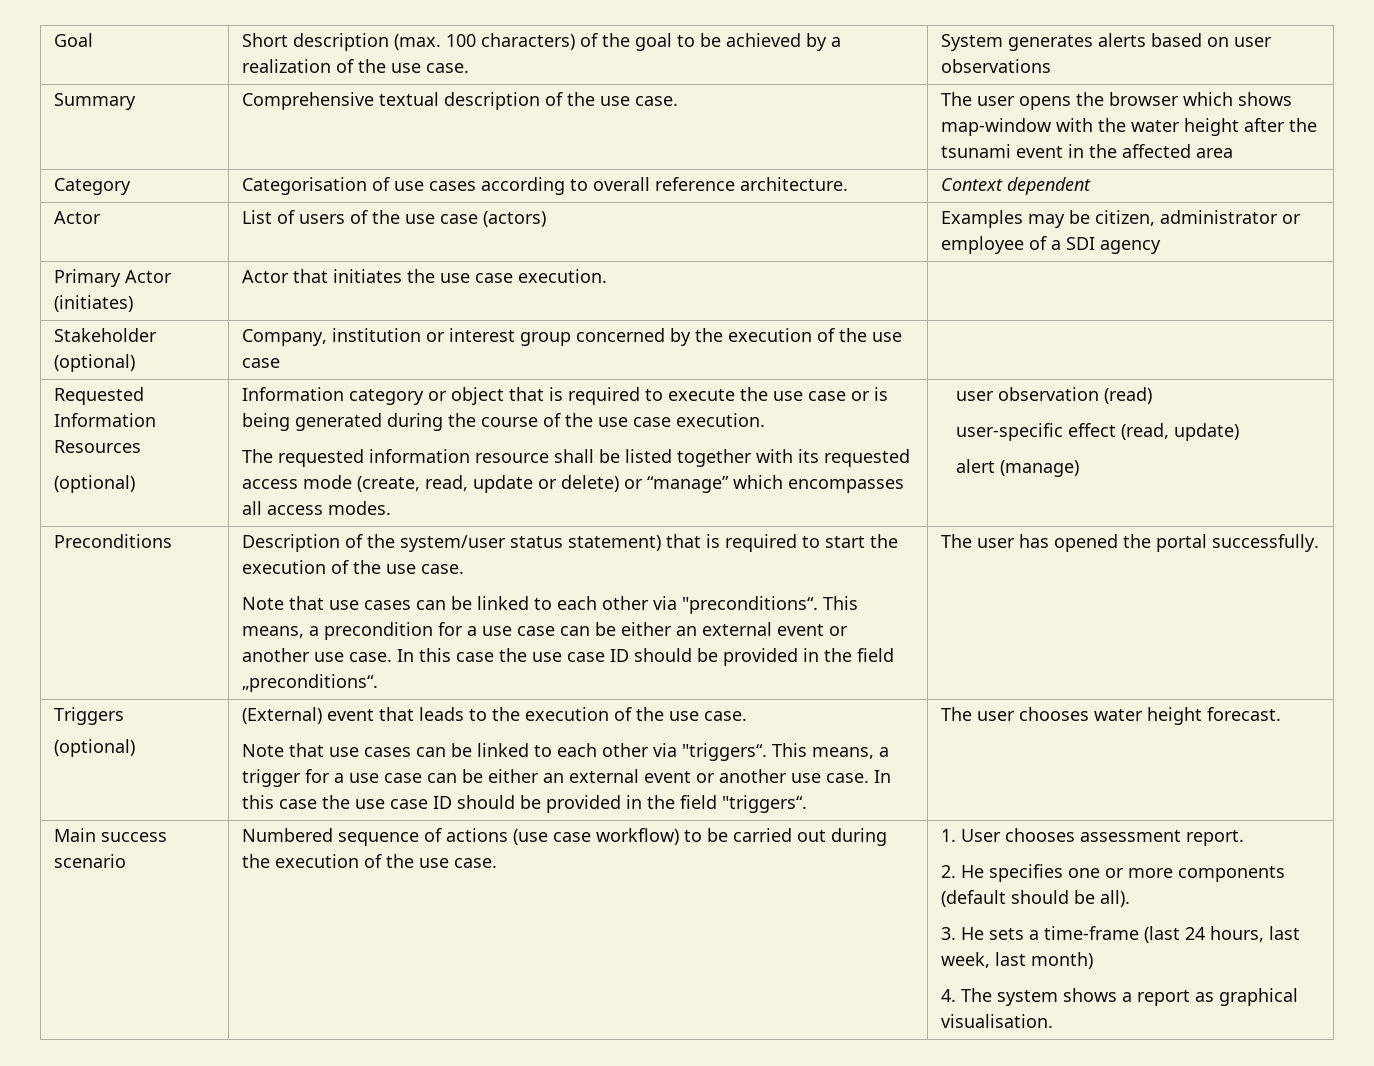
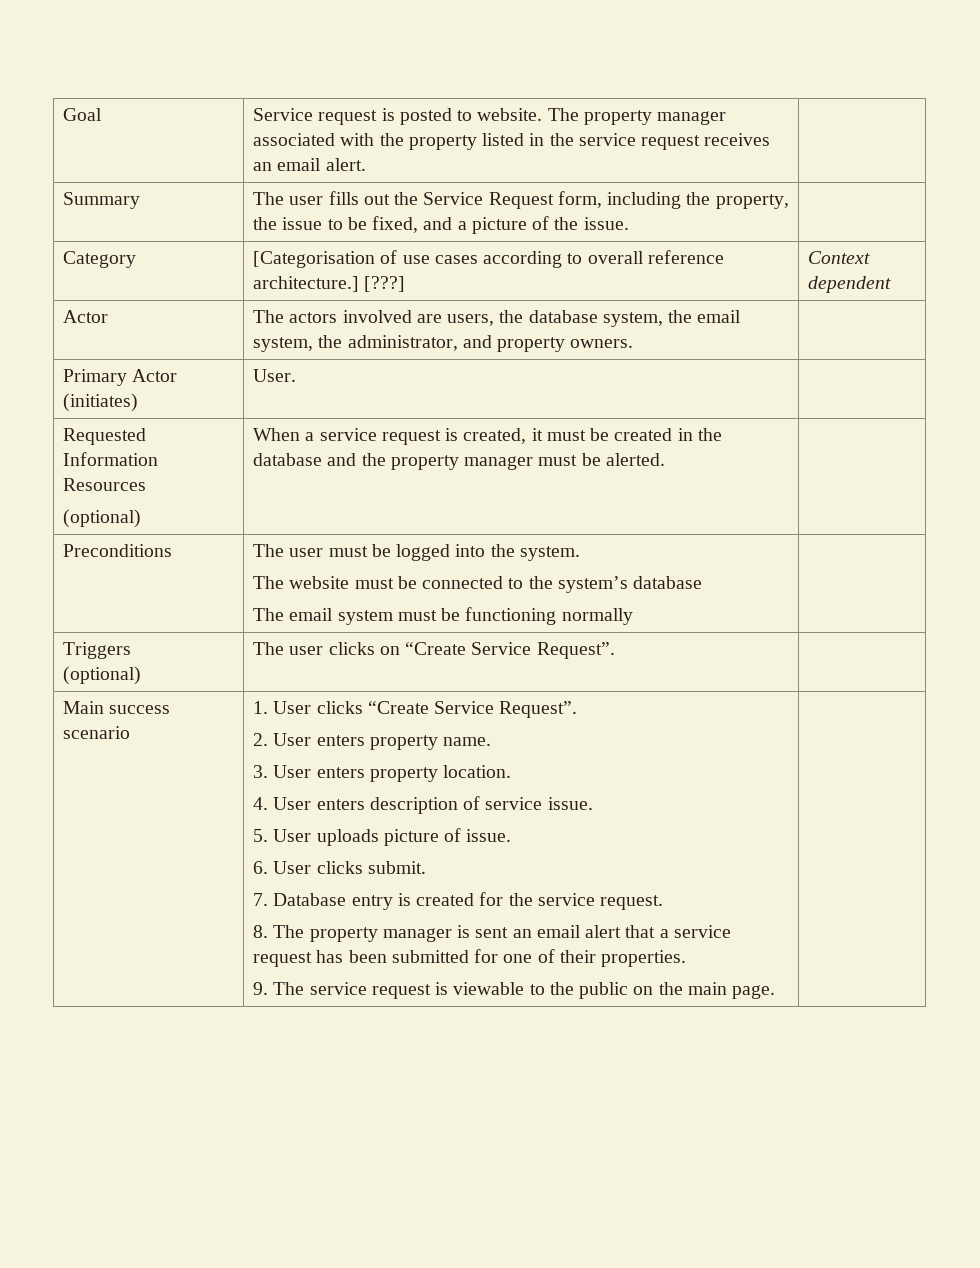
[242,33,842,51] [242,59,470,73] [941,33,1273,51] [941,59,1052,73] [54,93,137,110] [242,92,679,110] [941,92,1293,110] [941,118,1318,136] [941,144,1234,158] Short description (max. 100 characters) of the goal to be achieved by a realization of the use case. | System generates alerts based on user observations // Summary | Comprehensive textual description of the use case. | The user opens the browser which shows map-window with the water height after the tsunami event in the affected area -> [253,108,727,125] [253,133,771,150] [253,158,366,171] [63,192,141,209] [253,191,789,209] [253,216,629,234] Service request is posted to website. The property manager associated with the property listed in the service request receives an email alert. | // Summary | The user fills out the Service Request form, including the property, the issue to be fixed, and a picture of the issue. |
[242,177,368,195] Categorisation -> [253,251,376,268] [Categorisation
[740,177,849,191] architecture. -> [253,276,406,292] architecture.] [???]
[242,210,547,227] [941,210,1302,228] [941,236,1162,254] [54,269,173,287] [54,295,134,312] [242,269,608,283] [54,328,158,342] [54,354,136,372] [242,328,903,346] [242,358,281,368] [54,387,145,405] [54,413,157,427] [54,440,142,453] [54,475,136,493] [242,387,889,405] [242,413,766,431] [242,449,911,467] [242,475,905,493] [242,501,392,515] [955,387,1152,404] [955,423,1239,441] [955,459,1079,477] [54,534,173,548] [242,534,899,552] [242,560,465,574] [242,596,859,614] [242,622,849,640] [242,648,895,666] [242,674,379,692] [941,534,1320,552] [54,707,125,725] [54,739,136,757] [242,707,748,724] [242,743,890,761] [242,769,892,787] [242,795,808,813] [941,707,1282,725] [54,828,168,842] [54,854,127,868] [242,828,888,846] [242,854,498,868] [941,828,1245,846] [941,864,1286,882] [941,890,1131,907] [941,926,1301,943] [941,952,1094,969] [941,988,1299,1006] [941,1014,1054,1028] List of users of the use case (actors) | Examples may be citizen, administrator or employee of a SDI agency // Primary Actor (initiates) | Actor that initiates the use case execution. | // Stakeholder (optional) | Company, institution or interest group concerned by the execution of the use case | // Requested Information Resources // (optional) | Information category or object that is required to execute the use case or is being generated during the course of the use case execution. // The requested information resource shall be listed together with its requested access mode (create, read, update or delete) or “manage” which encompasses all access modes. | user observation (read) // user-specific effect (read, update) // alert (manage) // Preconditions | Description of the system/user status statement) that is required to start the execution of the use case. // Note that use cases can be linked to each other via "preconditions“. This means, a precondition for a use case can be either an external event or another use case. In this case the use case ID should be provided in the field „preconditions“. | The user has opened the portal successfully. // Triggers // (optional) | (External) event that leads to the execution of the use case. // Note that use cases can be linked to each other via "triggers“. This means, a trigger for a use case can be either an external event or another use case. In this case the use case ID should be provided in the field "triggers“. | The user chooses water height forecast. // Main success scenario | Numbered sequence of actions (use case workflow) to be carried out during the execution of the use case. | 1. User chooses assessment report. // 2. He specifies one or more components (default should be all). // 3. He sets a time-frame (last 24 hours, last week, last month) // 4. The system shows a report as graphical visualisation. -> [253,310,742,327] [253,335,634,352] [63,369,178,386] [63,393,139,412] [253,369,297,382] [63,428,147,445] [63,452,159,466] [63,478,147,491] [63,509,142,528] [253,428,722,445] [253,453,665,470] [63,544,173,557] [253,544,580,561] [253,576,703,593] [253,607,633,625] [63,642,132,659] [63,666,142,685] [253,642,615,659] [63,701,171,714] [63,726,131,739] [253,701,578,718] [253,733,492,750] [253,765,512,782] [253,796,593,814] [253,828,512,846] [253,861,426,874] [253,892,664,910] [253,925,731,942] [253,949,687,967] [253,982,776,999] The actors involved are users, the database system, the email system, the administrator, and property owners. | // Primary Actor (initiates) | User. | // Requested Information Resources // (optional) | When a service request is created, it must be created in the database and the property manager must be alerted. | // Preconditions | The user must be logged into the system. // The website must be connected to the system’s database // The email system must be functioning normally | // Triggers // (optional) | The user clicks on “Create Service Request”. | // Main success scenario | 1. User clicks “Create Service Request”. // 2. User enters property name. // 3. User enters property location. // 4. User enters description of service issue. // 5. User uploads picture of issue. // 6. User clicks submit. // 7. Database entry is created for the service request. // 8. The property manager is sent an email alert that a service request has been submitted for one of their properties. // 9. The service request is viewable to the public on the main page. |

